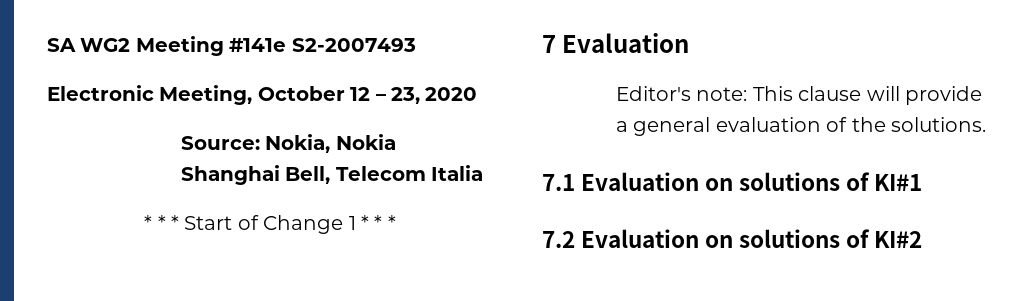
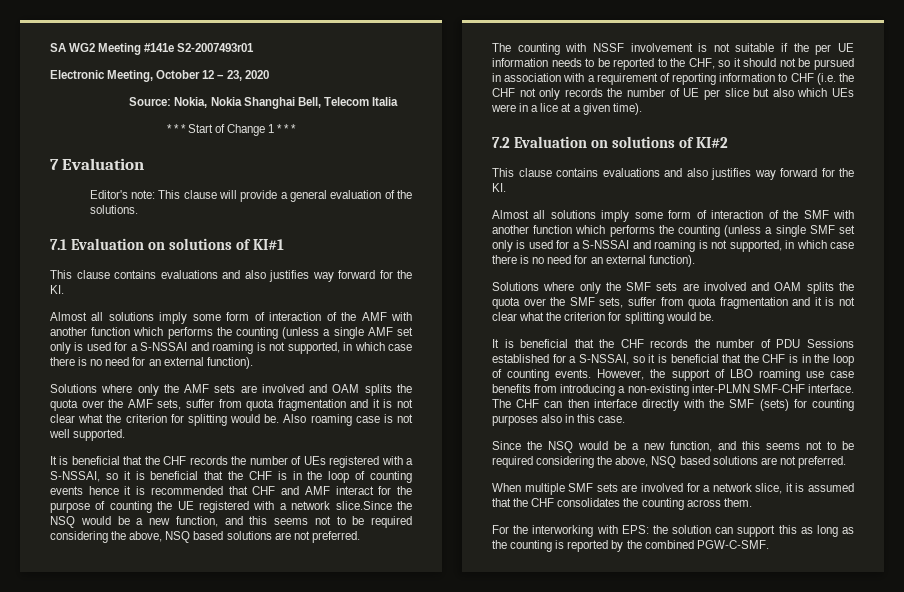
[291,38,416,52] S2-2007493 -> [177,43,255,52] S2-2007493r01
(923, 182) none -> [50,270,412,282] [50,285,64,294] [50,312,412,324] [50,327,413,339] [50,342,412,354] [50,357,253,369] [50,384,412,396] [50,399,413,411] [50,414,414,426] [49,429,126,441] [50,456,413,468] [50,471,412,483] [50,486,412,495] [50,501,412,513] [50,516,412,528] [50,531,360,543] [492,43,854,55] [492,58,854,70] [492,73,854,85] [492,88,855,100] [491,103,642,115] // This clause contains evaluations and also justifies way forward for the KI. // Almost all solutions imply some form of interaction of the AMF with another function which performs the counting (unless a single AMF set only is used for a S-NSSAI and roaming is not supported, in which case there is no need for an external function). // Solutions where only the AMF sets are involved and OAM splits the quota over the AMF sets, suffer from quota fragmentation and it is not clear what the criterion for splitting would be. Also roaming case is not well supported. // It is beneficial that the CHF records the number of UEs registered with a S-NSSAI, so it is beneficial that the CHF is in the loop of counting events hence it is recommended that CHF and AMF interact for the purpose of counting the UE registered with a network slice.Since the NSQ would be a new function, and this seems not to be required considering the above, NSQ based solutions are not preferred. // The counting with NSSF involvement is not suitable if the per UE information needs to be reported to the CHF, so it should not be pursued in association with a requirement of reporting information to CHF (i.e. the CHF not only records the number of UE per slice but also which UEs were in a lice at a given time).
(923, 239) none -> [492,168,854,180] [492,183,506,192] [492,210,854,222] [492,225,855,237] [492,240,854,252] [492,255,695,267] [492,282,854,294] [492,297,855,309] [492,312,714,324] [492,339,854,348] [492,354,854,366] [492,369,854,381] [492,384,854,396] [492,399,854,411] [492,414,626,426] [492,441,854,453] [492,456,846,468] [492,483,854,495] [492,498,752,510] [492,525,854,537] [492,540,769,552] // This clause contains evaluations and also justifies way forward for the KI. // Almost all solutions imply some form of interaction of the SMF with another function which performs the counting (unless a single SMF set only is used for a S-NSSAI and roaming is not supported, in which case there is no need for an external function). // Solutions where only the SMF sets are involved and OAM splits the quota over the SMF sets, suffer from quota fragmentation and it is not clear what the criterion for splitting would be. // It is beneficial that the CHF records the number of PDU Sessions established for a S-NSSAI, so it is beneficial that the CHF is in the loop of counting events. However, the support of LBO roaming use case benefits from introducing a non-existing inter-PLMN SMF-CHF interface. The CHF can then interface directly with the SMF (sets) for counting purposes also in this case. // Since the NSQ would be a new function, and this seems not to be required considering the above, NSQ based solutions are not preferred. // When multiple SMF sets are involved for a network slice, it is assumed that the CHF consolidates the counting across them. // For the interworking with EPS: the solution can support this as long as the counting is reported by the combined PGW-C-SMF.

